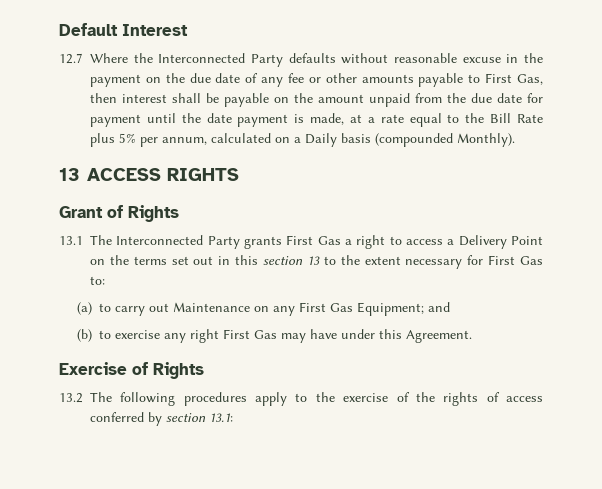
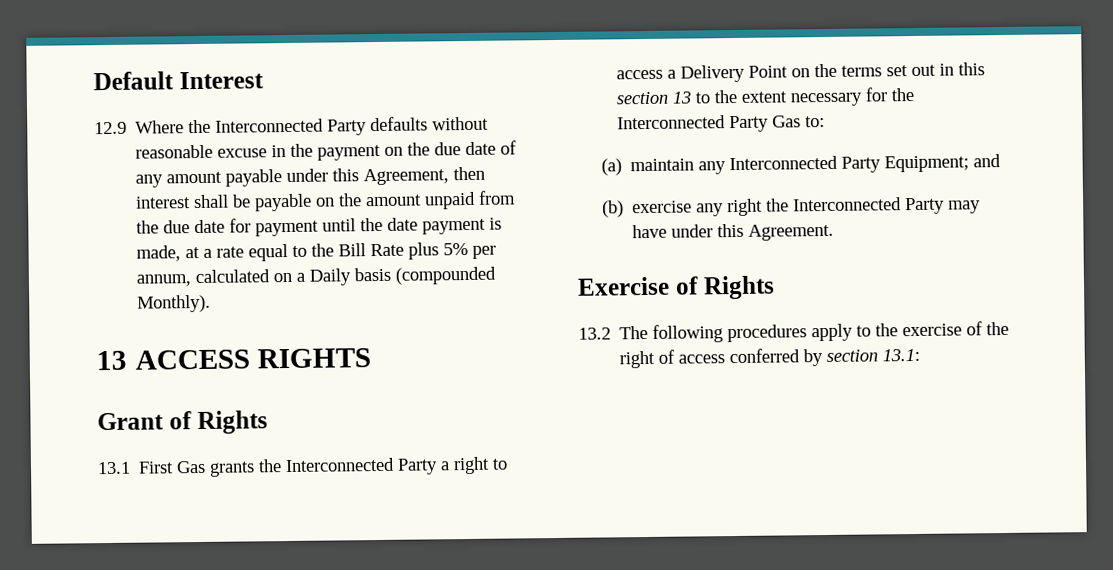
[59,53,83,64] 12.7 -> [94,121,127,135] 12.9
[288,73,543,87] fee or other amounts payable to First Gas, -> [166,168,450,187] amount payable under this Agreement,
[90,235,341,249] The Interconnected Party grants First Gas -> [138,457,439,477] First Gas grants the Interconnected Party
[488,255,516,265] First -> [891,87,915,102] [617,115,770,133] the Interconnected Party
[99,302,354,316] to carry out Maintenance on any First Gas -> [629,155,881,175] maintain any Interconnected Party
[99,330,112,339] to -> (624, 209) none
[223,329,278,339] First Gas -> [765,197,945,215] the Interconnected Party
[443,392,479,406] rights -> [619,350,656,369] right

